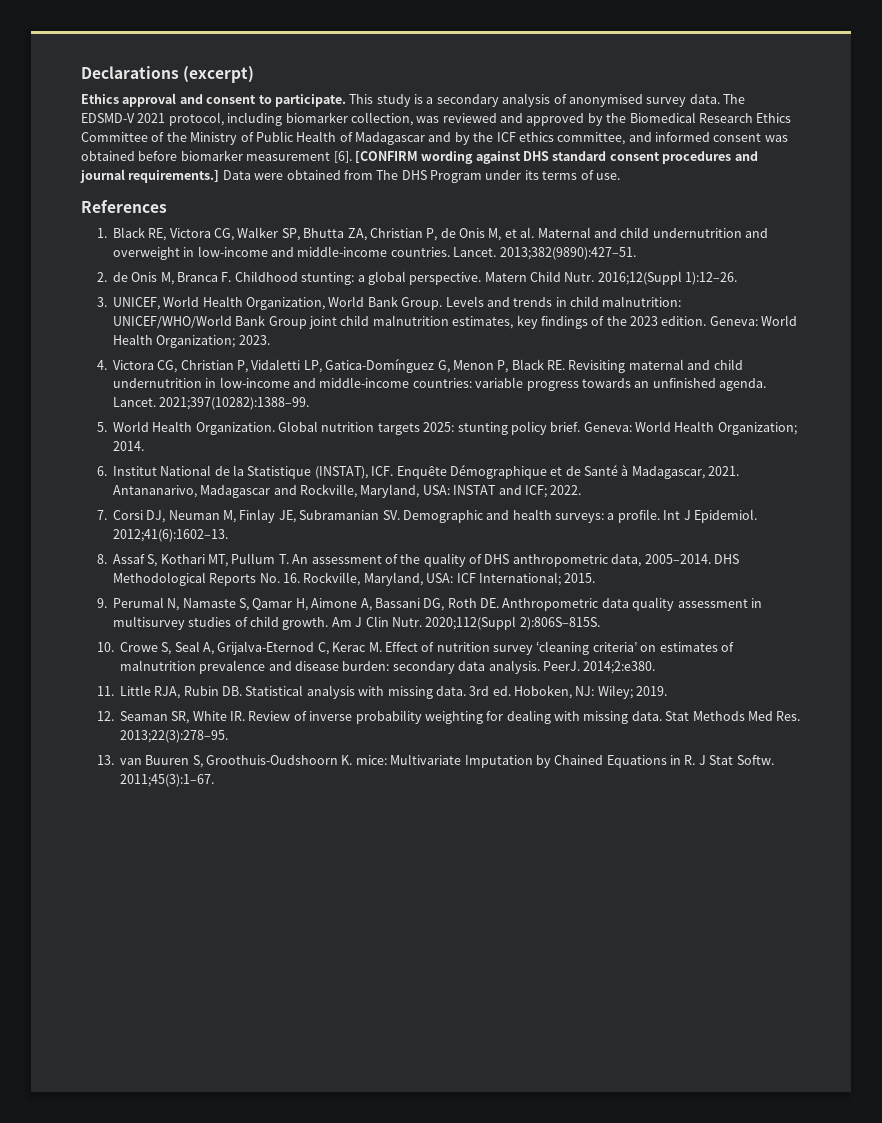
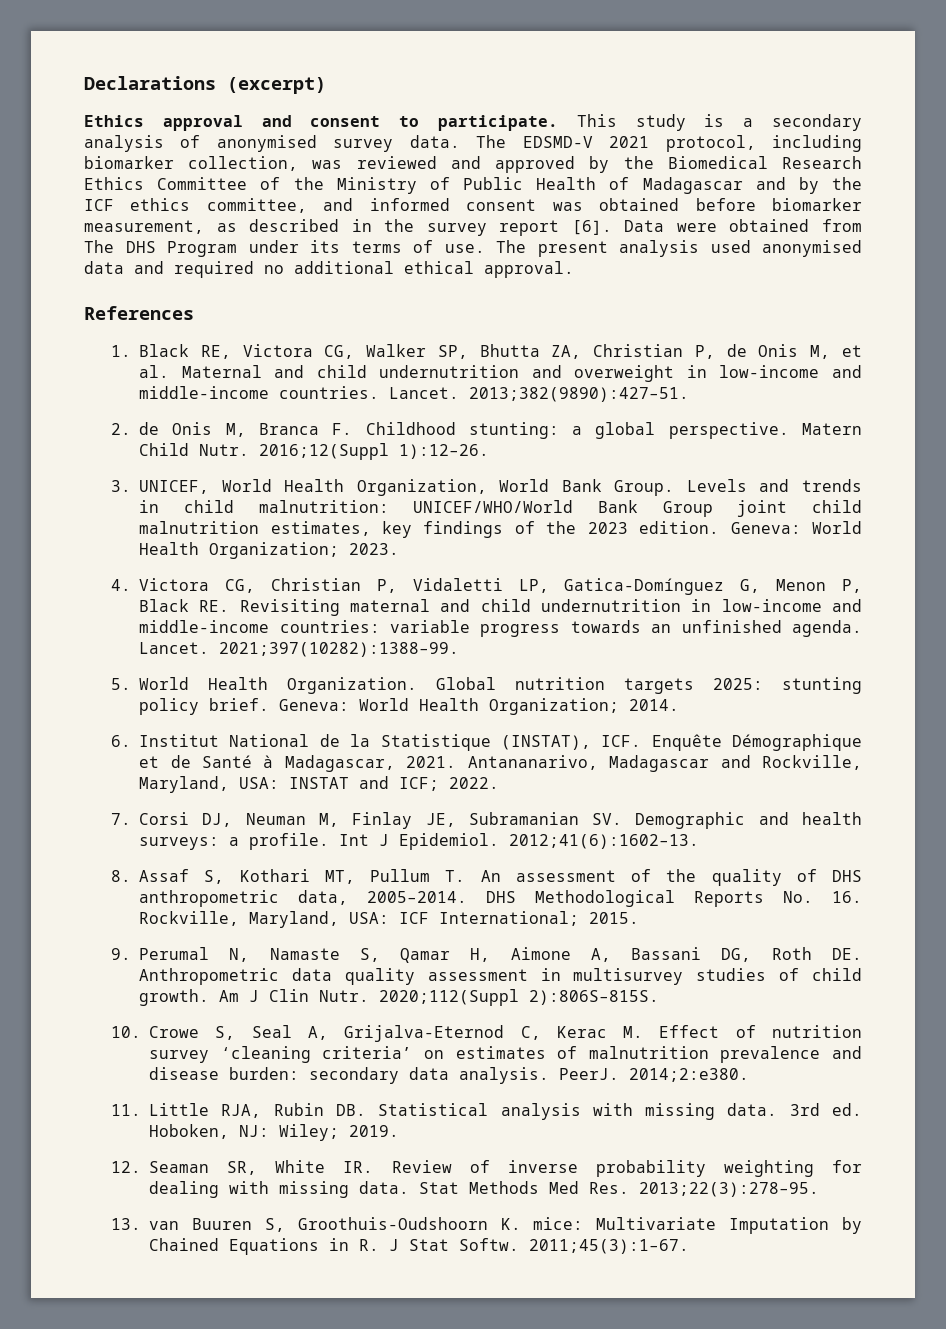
[246,151,758,164] [80,169,220,183] measurement [6]. [CONFIRM wording against DHS standard consent procedures and journal requirements.] -> [84,219,612,236] measurement, as described in the survey report [6].
(620, 176) none -> [496,240,862,257] [84,261,574,278] The present analysis used anonymised data and required no additional ethical approval.

